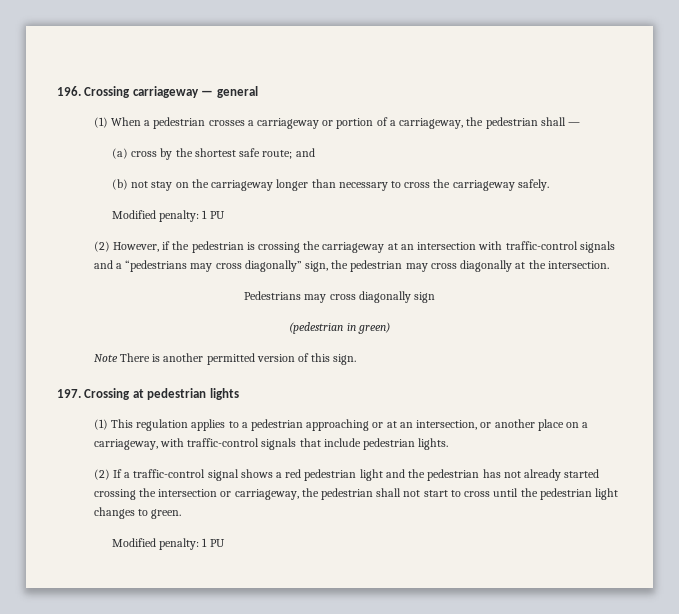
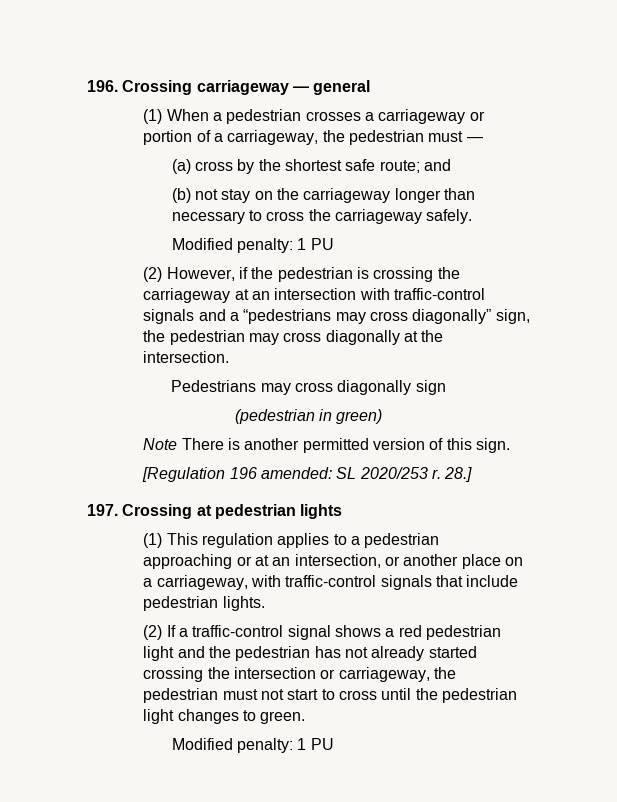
[540,117,566,126] shall -> [428,131,464,142] must
(357, 359) none -> [142,467,473,482] // [Regulation 196 amended: SL 2020/253 r. 28.]
[376,488,402,497] shall -> [222,689,258,700] must

